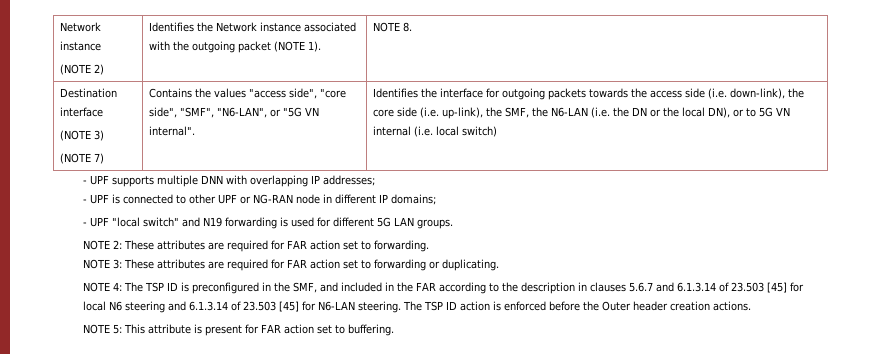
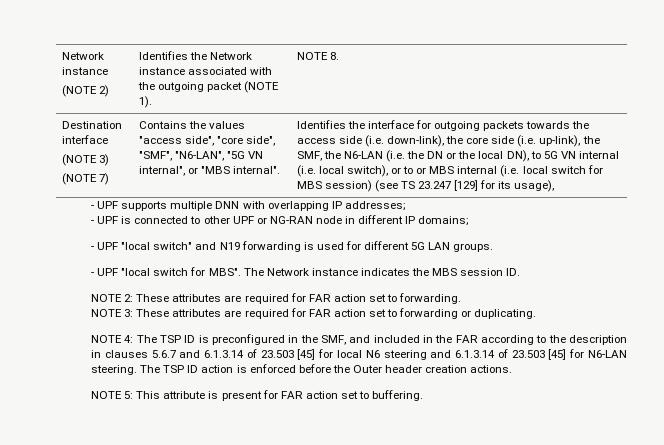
[270,109,282,117] or -> (224, 156) none
(320, 111) none -> [138,166,230,176] internal", or "MBS
[733,109,745,117] or -> (529, 156) none
[462,126,498,137] switch) -> [346,165,603,177] [296,180,555,192] switch), or to or MBS internal (i.e. local switch for MBS session) (see TS 23.247 [129] for its usage),
(453, 224) none -> [91,267,521,276] // - UPF "local switch for MBS". The Network instance indicates the MBS session ID.

